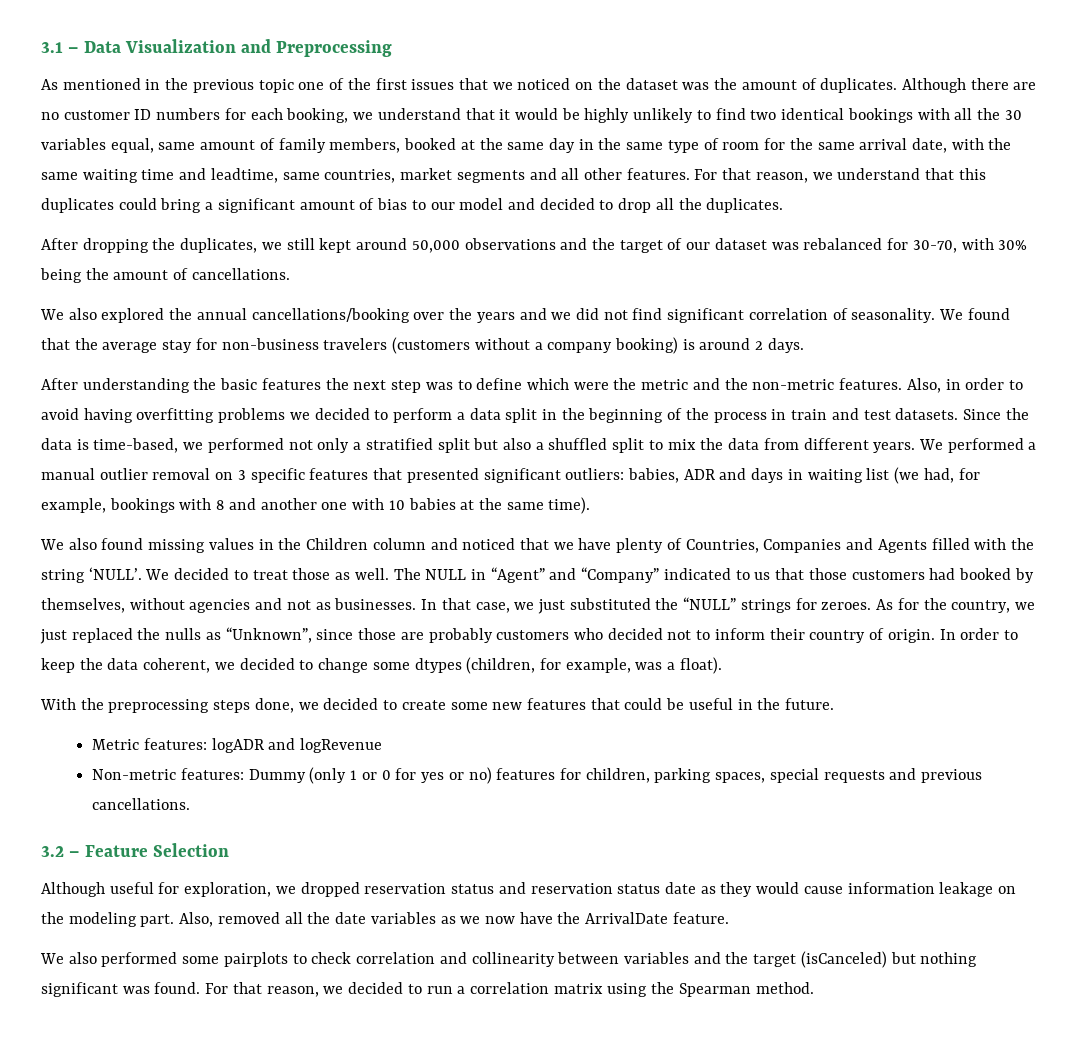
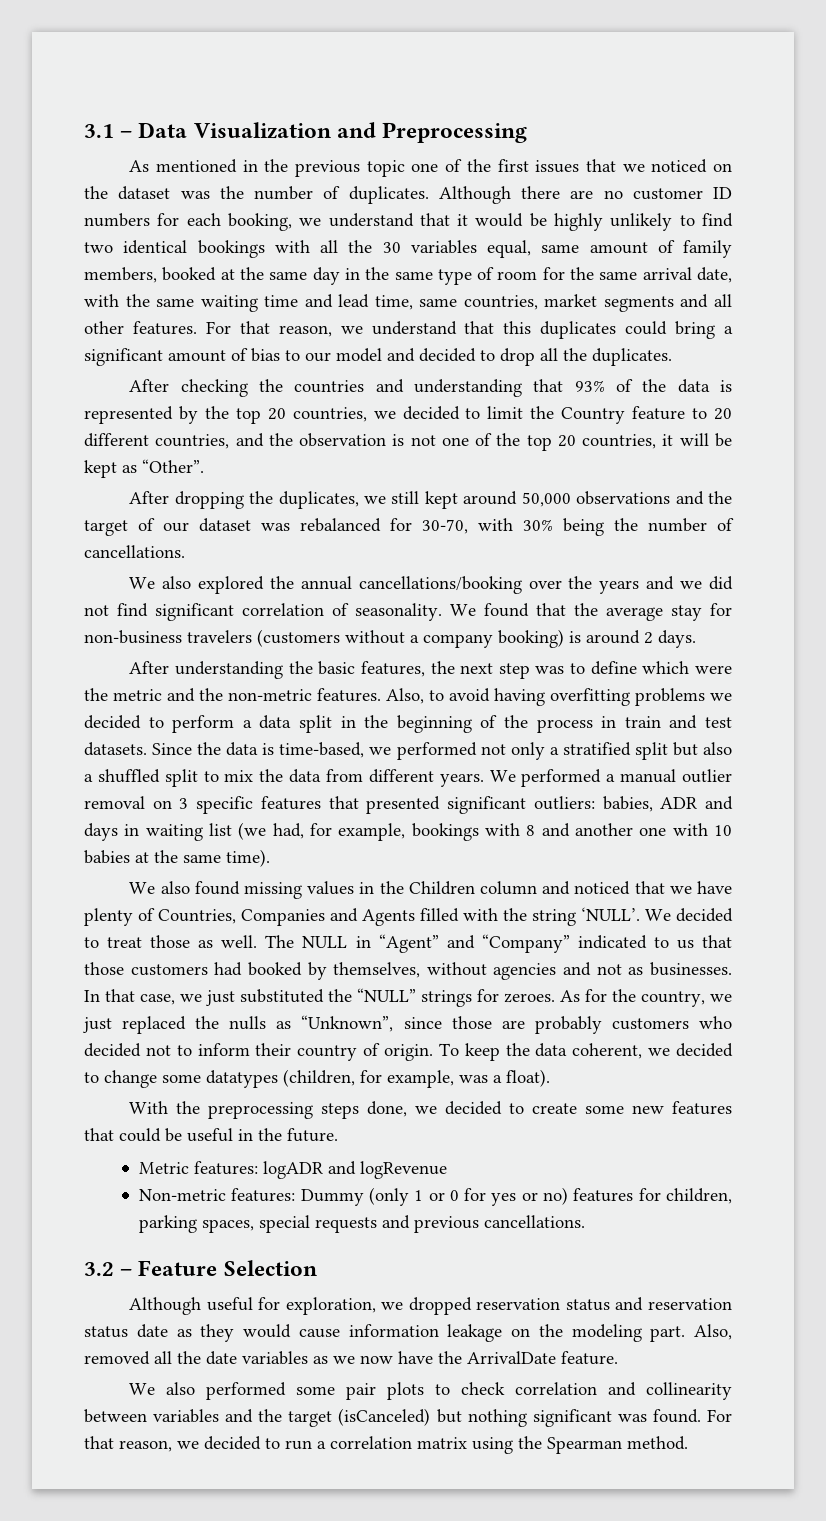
[741,80,797,90] amount -> [254,186,313,200] number
[210,168,278,183] leadtime, -> [338,294,413,310] lead time,
(784, 205) none -> [129,379,732,397] [84,406,733,424] [84,433,732,451] [84,459,204,478] // After checking the countries and understanding that 93% of the data is represented by the top 20 countries, we decided to limit the Country feature to 20 different countries, and the observation is not one of the top 20 countries, it will be kept as “Other”.
[113,270,169,280] amount -> [648,518,707,532] number
[261,378,321,390] features -> [360,661,425,677] features,
[945,378,1005,390] in order -> (424, 696) none
[939,628,1018,640] In order to -> [438,1043,459,1056] To
[414,658,462,673] dtypes -> [206,1070,278,1088] datatypes
[223,952,288,967] pairplots -> [346,1382,425,1400] pair plots

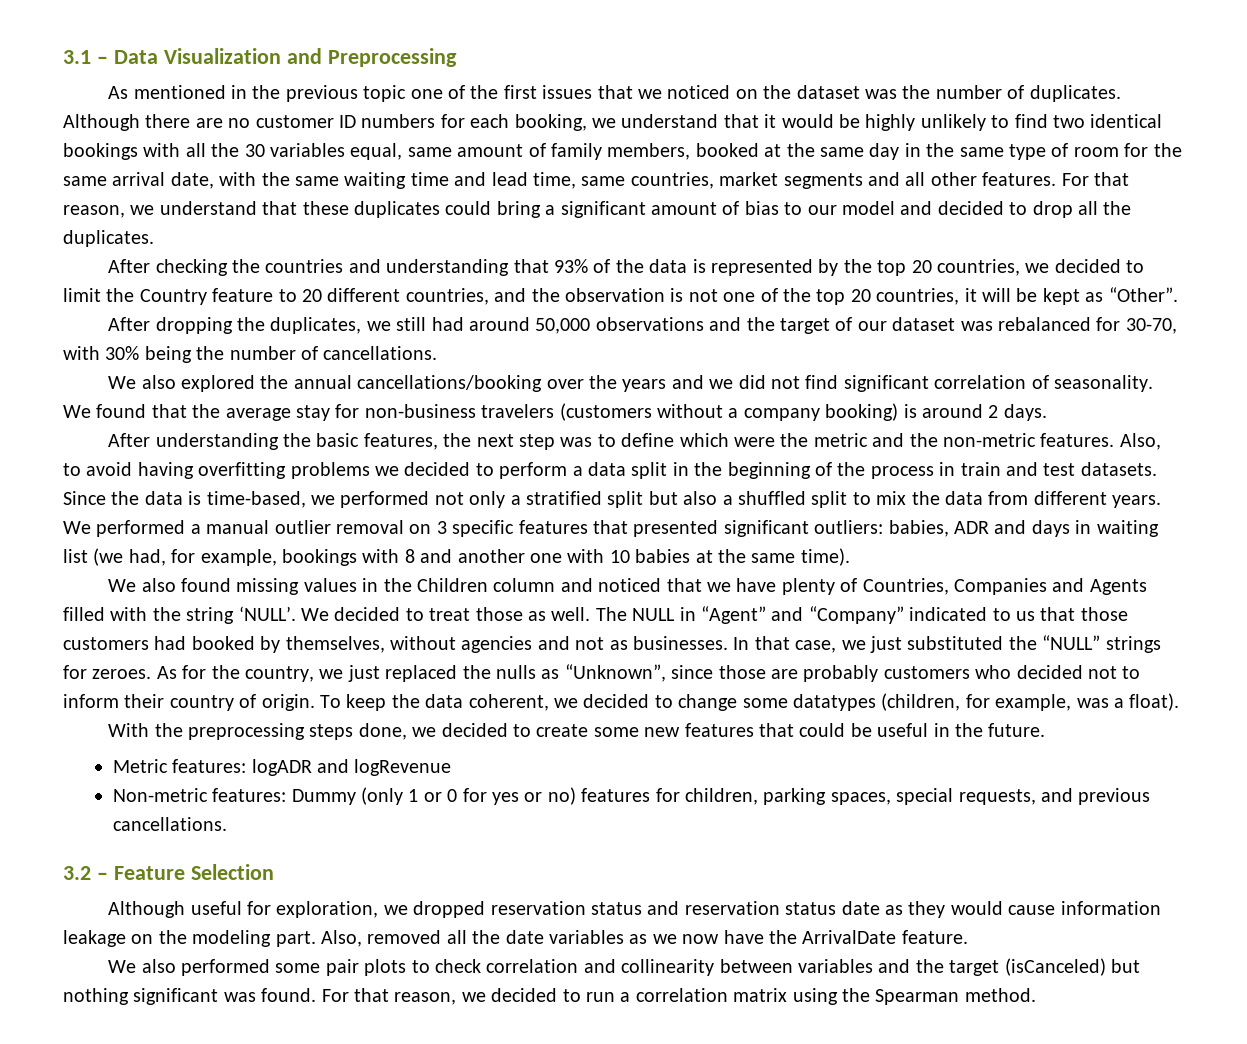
[503,321,532,334] this -> [302,201,349,215] these
[424,491,458,509] kept -> [431,317,464,331] had
[315,1217,378,1233] requests -> [958,789,1036,805] requests,

